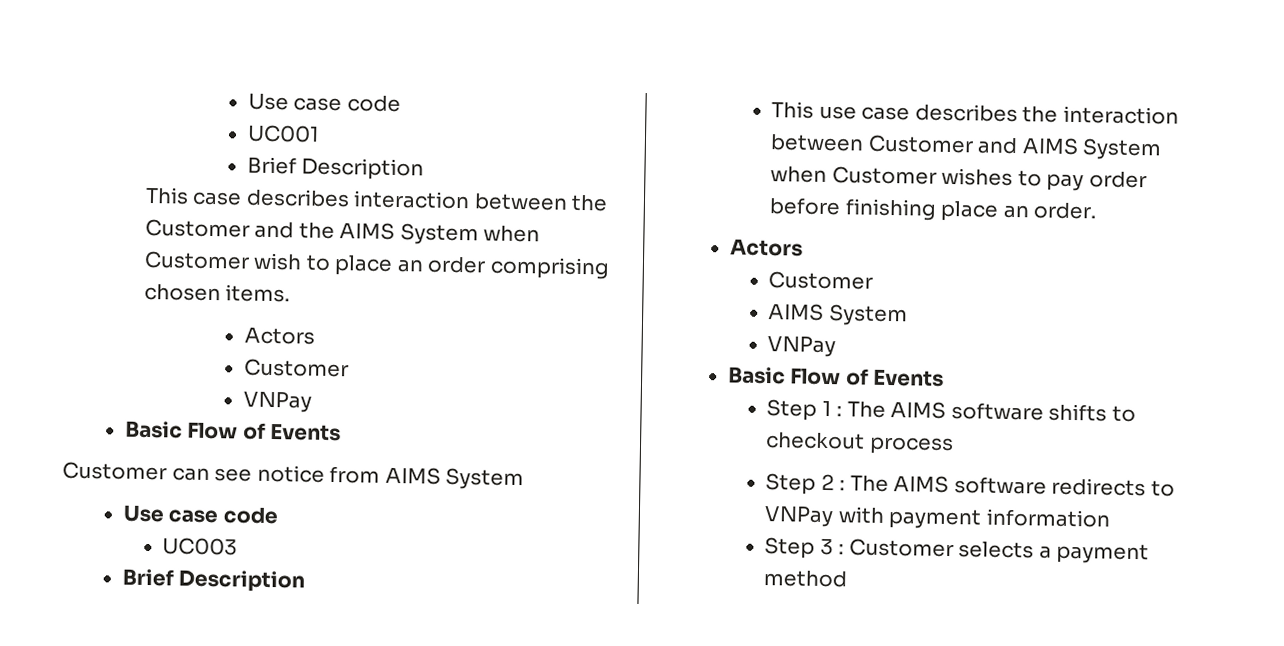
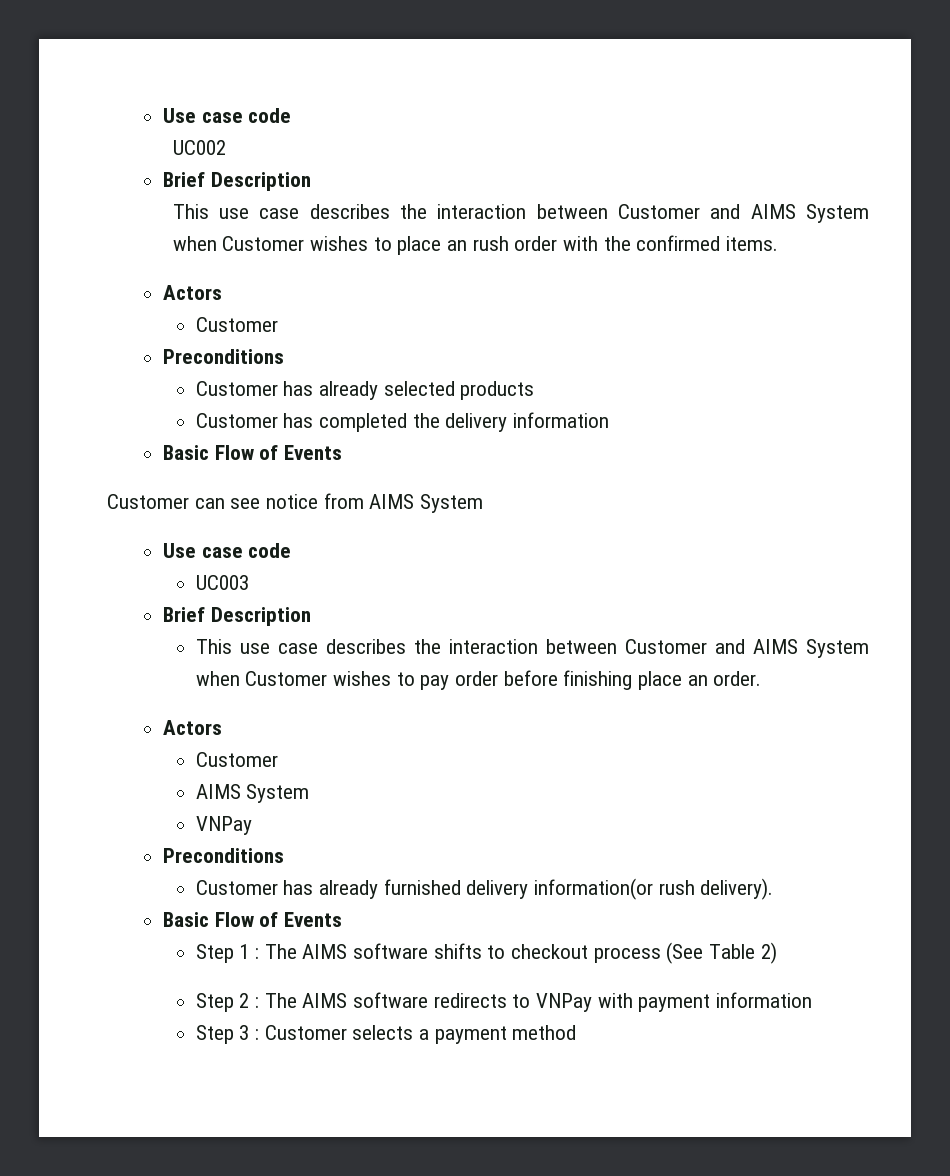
[247,93,401,113] [246,124,320,143] [246,156,425,181] [144,186,609,212] [144,218,541,246] [143,250,303,271] Use case code // UC001 // Brief Description // This case describes interaction between the Customer and the AIMS System when Customer wish -> [162,108,292,123] [172,140,226,155] [162,172,311,191] [172,204,870,223] [172,236,368,251] Use case code // UC002 // Brief Description // This use case describes the interaction between Customer and AIMS System when Customer wishes
[427,256,610,280] [143,283,291,303] [243,327,315,345] [243,358,349,378] [242,390,312,413] order comprising chosen items. // Actors // Customer // VNPay -> [472,235,778,251] [162,285,222,300] [195,317,278,332] [162,349,284,364] [195,381,535,400] [195,412,609,432] rush order with the confirmed items. // Actors // Customer // Preconditions // Customer has already selected products // Customer has completed the delivery information
(837, 346) none -> [162,848,284,863] [195,878,774,900] // Preconditions // Customer has already furnished delivery information(or rush delivery).
(954, 446) none -> [666,942,777,964] (See Table 2)

